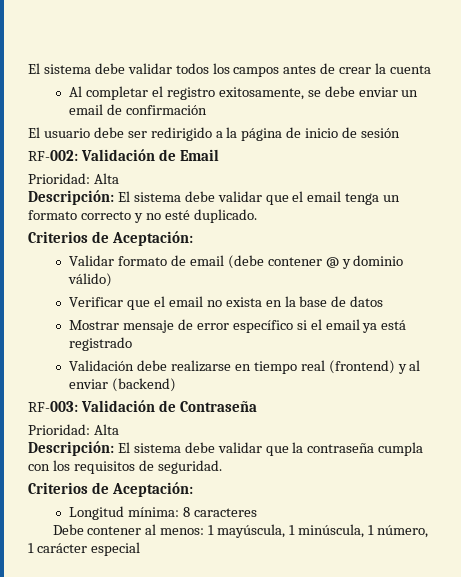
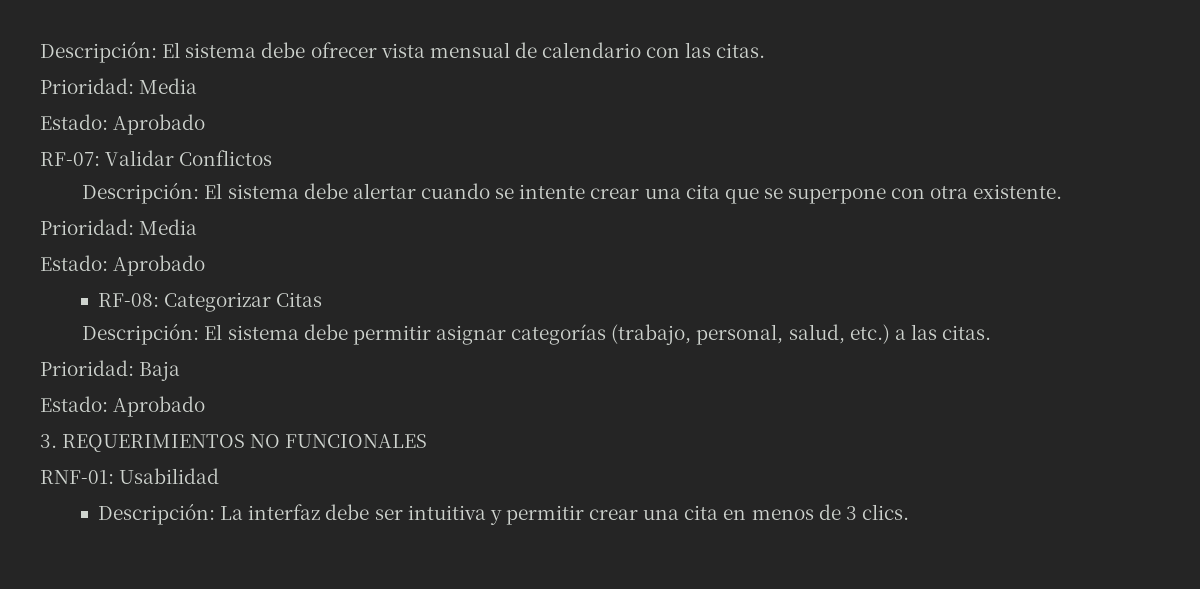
[28,63,432,77] [69,86,419,100] [69,104,207,115] [28,127,401,141] [28,149,219,161] [28,173,119,184] [28,190,401,205] [28,209,257,223] [28,231,193,246] [69,255,404,269] [68,273,113,287] [69,296,384,310] [69,319,407,333] [69,337,133,351] [69,360,421,374] [69,378,177,392] [28,400,257,412] [28,424,119,435] [28,441,424,456] [28,460,222,474] [28,482,193,497] [69,506,257,520] [52,524,428,538] [28,542,140,556] El sistema debe validar todos los campos antes de crear la cuenta // Al completar el registro exitosamente, se debe enviar un email de confirmación // El usuario debe ser redirigido a la página de inicio de sesión // RF-002: Validación de Email // Prioridad: Alta // Descripción: El sistema debe validar que el email tenga un formato correcto y no esté duplicado. // Criterios de Aceptación: // Validar formato de email (debe contener @ y dominio válido) // Verificar que el email no exista en la base de datos // Mostrar mensaje de error específico si el email ya está registrado // Validación debe realizarse en tiempo real (frontend) y al enviar (backend) // RF-003: Validación de Contraseña // Prioridad: Alta // Descripción: El sistema debe validar que la contraseña cumpla con los requisitos de seguridad. // Criterios de Aceptación: // Longitud mínima: 8 caracteres // Debe contener al menos: 1 mayúscula, 1 minúscula, 1 número, 1 carácter especial -> [40,41,766,63] [40,78,198,94] [40,114,206,135] [40,150,273,166] [82,182,1063,204] [40,219,198,235] [40,255,206,276] [98,292,323,312] [82,323,992,345] [40,360,181,381] [40,396,206,417] [40,434,428,452] [40,468,220,484] [98,503,909,525] Descripción: El sistema debe ofrecer vista mensual de calendario con las citas. // Prioridad: Media // Estado: Aprobado // RF-07: Validar Conflictos // Descripción: El sistema debe alertar cuando se intente crear una cita que se superpone con otra existente. // Prioridad: Media // Estado: Aprobado // RF-08: Categorizar Citas // Descripción: El sistema debe permitir asignar categorías (trabajo, personal, salud, etc.) a las citas. // Prioridad: Baja // Estado: Aprobado // 3. REQUERIMIENTOS NO FUNCIONALES // RNF-01: Usabilidad // Descripción: La interfaz debe ser intuitiva y permitir crear una cita en menos de 3 clics.

